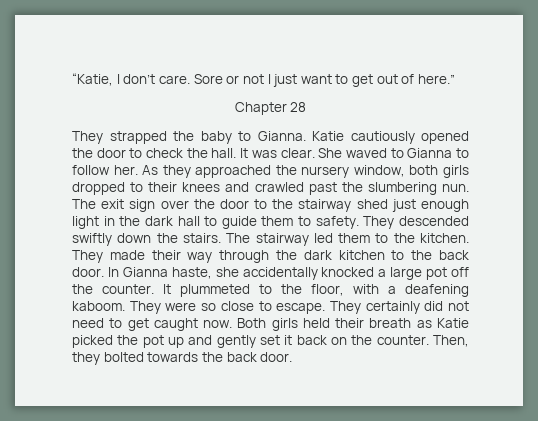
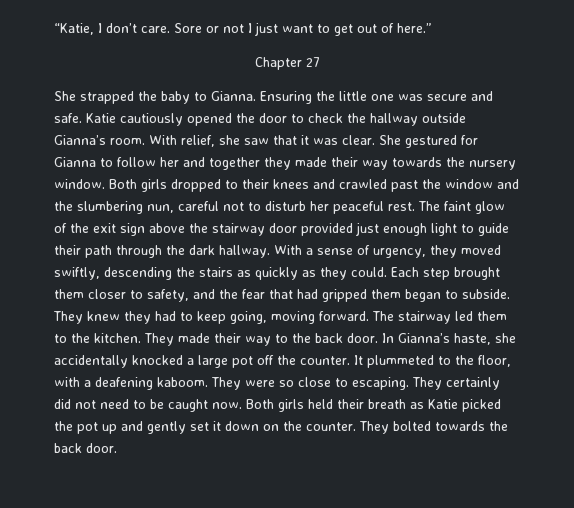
[290,102,307,112] [72,131,103,144] 28 // They -> [305,57,320,67] [54,91,76,101] 27 // She
(306, 136) none -> [260,91,493,104] [54,113,82,123] Ensuring the little one was secure and safe.
[211,148,249,158] hall. It -> [370,113,466,126] [54,135,309,147] hallway outside Gianna’s room. With relief, she saw that it
[345,148,404,158] waved to -> [405,135,478,148] gestured for
[113,165,439,178] her. As they approached the nursery window, both -> [160,157,516,170] [54,179,137,189] her and together they made their way towards the nursery window. Both
[367,182,469,195] [72,199,470,212] [72,216,469,229] [72,233,221,246] slumbering nun. The exit sign over the door to the stairway shed just enough light in the dark hall to guide them to safety. They descended swiftly down the stairs. -> [445,179,519,189] [54,201,505,214] [54,222,509,236] [54,245,501,258] [54,267,500,280] [54,289,510,302] [53,311,369,324] window and the slumbering nun, careful not to disturb her peaceful rest. The faint glow of the exit sign above the stairway door provided just enough light to guide their path through the dark hallway. With a sense of urgency, they moved swiftly, descending the stairs as quickly as they could. Each step brought them closer to safety, and the fear that had gripped them began to subside. They knew they had to keep going, moving forward.
[219,250,385,263] through the dark kitchen -> (271, 341) none
[122,267,168,277] Gianna -> [398,333,450,343] Gianna’s
[276,303,326,314] escape. -> [352,377,409,390] escaping.
[127,318,149,331] get -> [150,399,164,409] be
[296,335,327,345] back -> [225,421,259,431] down
[432,335,469,347] [72,352,100,365] Then, they -> [359,421,389,434] They

